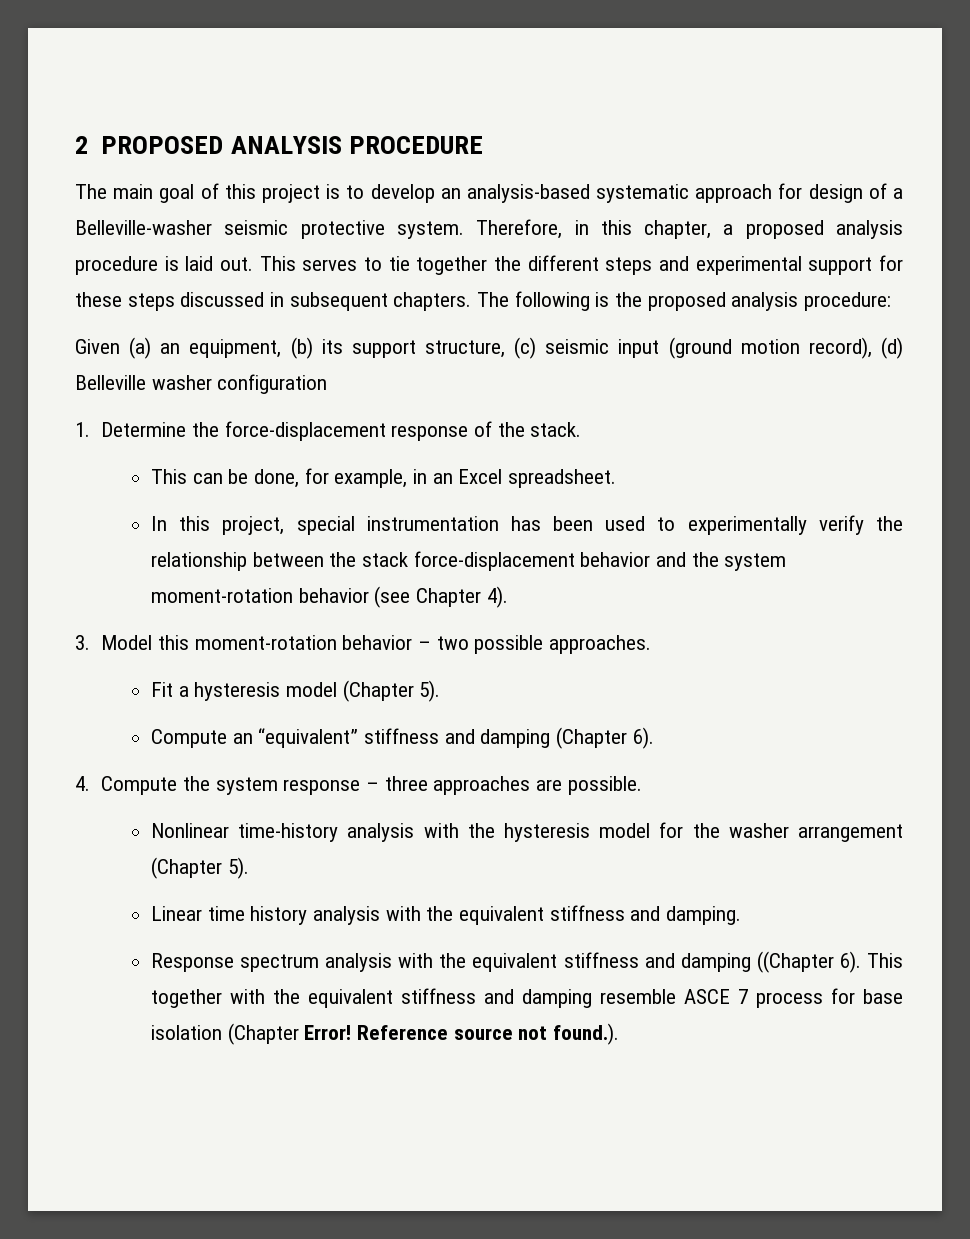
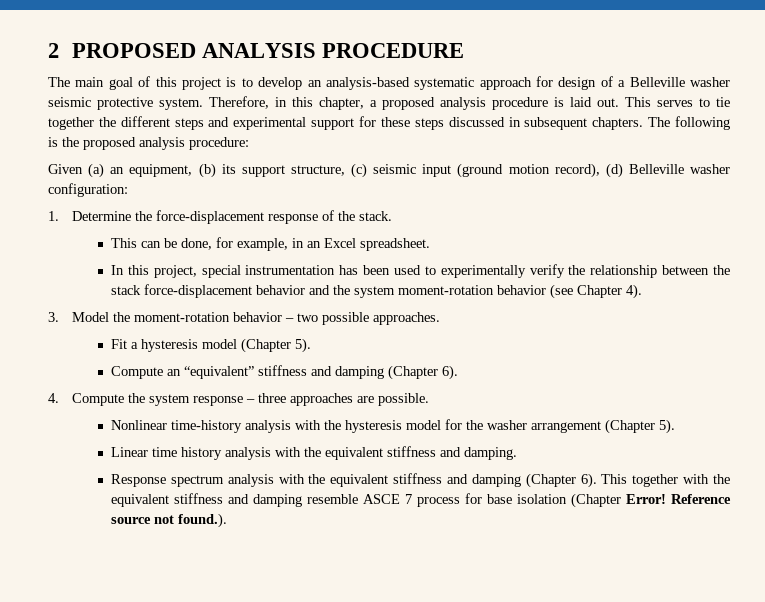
[75,220,212,235] Belleville-washer -> [629,77,731,87] Belleville washer
[217,374,328,394] configuration -> [48,183,128,197] configuration:
[158,635,190,650] this -> [112,312,130,322] the
[756,951,834,973] ((Chapter -> [525,473,576,488] (Chapter

